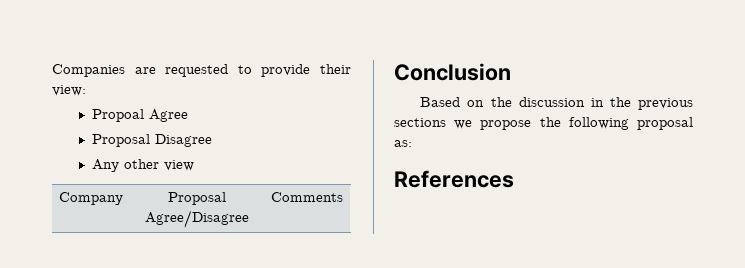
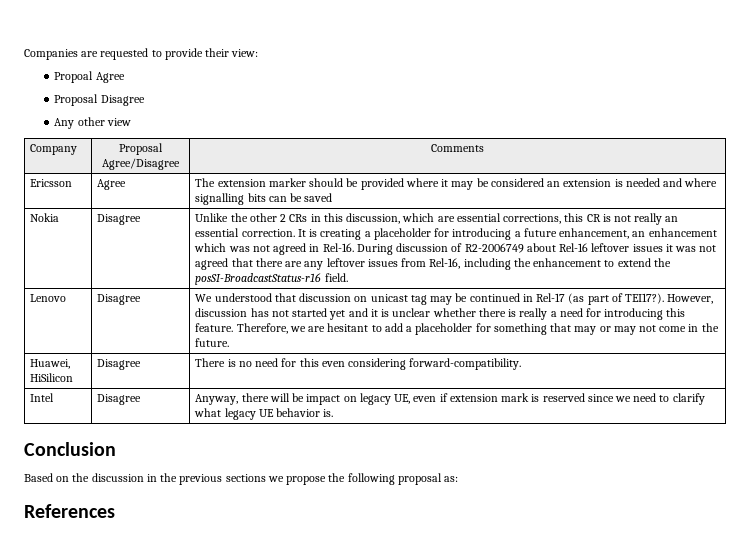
(343, 197) none -> [30,179,73,187] [97,179,127,190] [195,178,718,190] [195,193,333,205] [30,213,60,222] [97,214,142,225] [195,213,679,225] [195,228,717,240] [194,243,717,255] [195,258,671,270] [195,273,348,285] [30,294,67,302] [97,294,142,305] [195,293,714,305] [195,308,686,320] [195,323,719,335] [195,338,230,347] [30,359,71,369] [30,373,74,382] [97,359,142,370] [195,358,522,370] [30,393,55,402] [97,394,142,405] [195,393,705,405] [194,408,334,420] // Ericsson | Agree | The extension marker should be provided where it may be considered an extension is needed and where signalling bits can be saved // Nokia | Disagree | Unlike the other 2 CRs in this discussion, which are essential corrections, this CR is not really an essential correction. It is creating a placeholder for introducing a future enhancement, an enhancement which was not agreed in Rel-16. During discussion of R2-2006749 about Rel-16 leftover issues it was not agreed that there are any leftover issues from Rel-16, including the enhancement to extend the posSI-BroadcastStatus-r16 field. // Lenovo | Disagree | We understood that discussion on unicast tag may be continued in Rel-17 (as part of TEI17?). However, discussion has not started yet and it is unclear whether there is really a need for introducing this feature. Therefore, we are hesitant to add a placeholder for something that may or may not come in the future. // Huawei, HiSilicon | Disagree | There is no need for this even considering forward-compatibility. // Intel | Disagree | Anyway, there will be impact on legacy UE, even if extension mark is reserved since we need to clarify what legacy UE behavior is.

